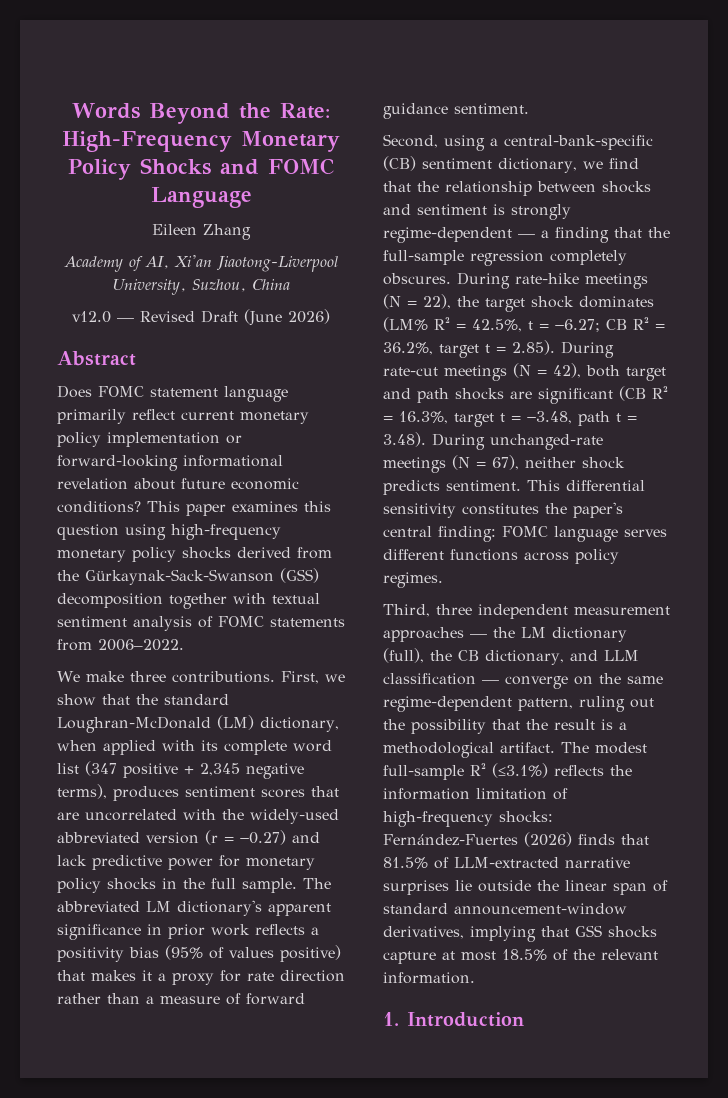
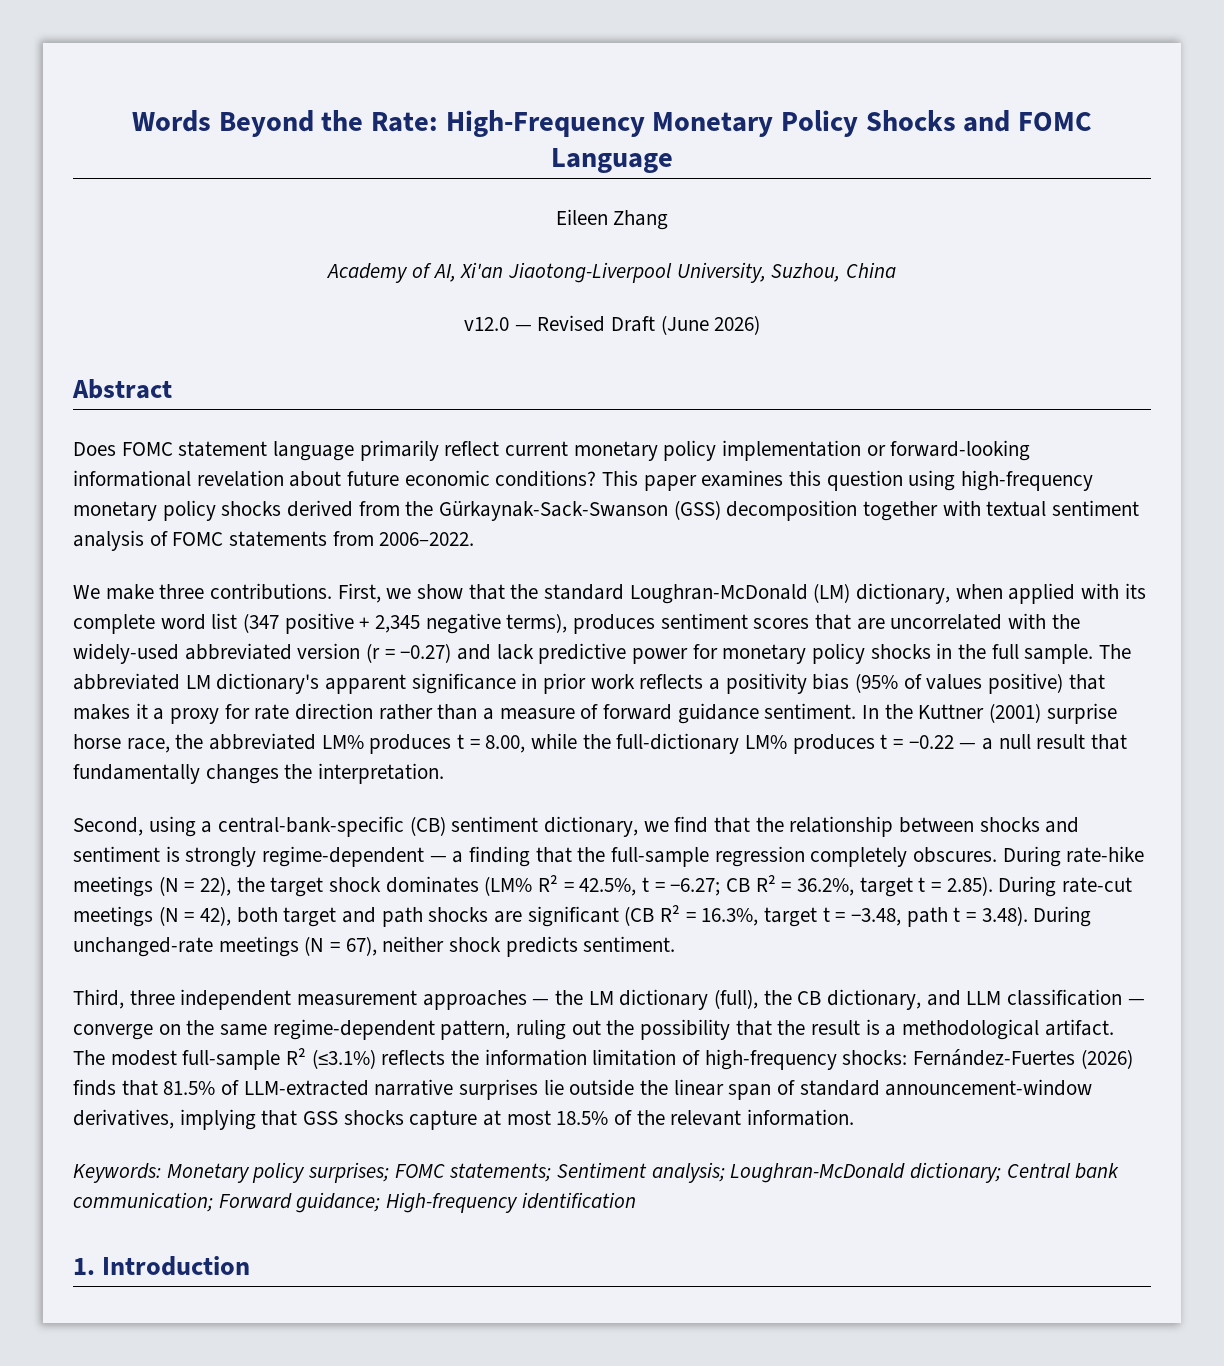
(529, 108) none -> [862,703,1117,724] [73,733,1128,754] [73,763,445,784] In the Kuttner (2001) surprise horse race, the abbreviated LM% produces t = 8.00, while the full-dictionary LM% produces t = −0.22 — a null result that fundamentally changes the interpretation.
[527,480,645,491] [383,502,623,518] [383,526,667,542] [383,549,619,564] [383,572,443,588] This differential sensitivity constitutes the paper's central finding: FOMC language serves different functions across policy regimes. -> (676, 944) none
(475, 978) none -> [73,1162,1120,1183] [73,1192,636,1213] // Keywords: Monetary policy surprises; FOMC statements; Sentiment analysis; Loughran-McDonald dictionary; Central bank communication; Forward guidance; High-frequency identification

